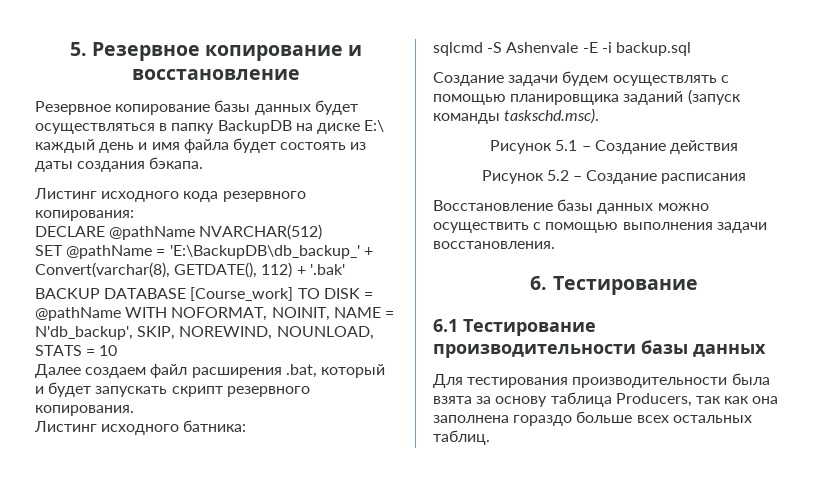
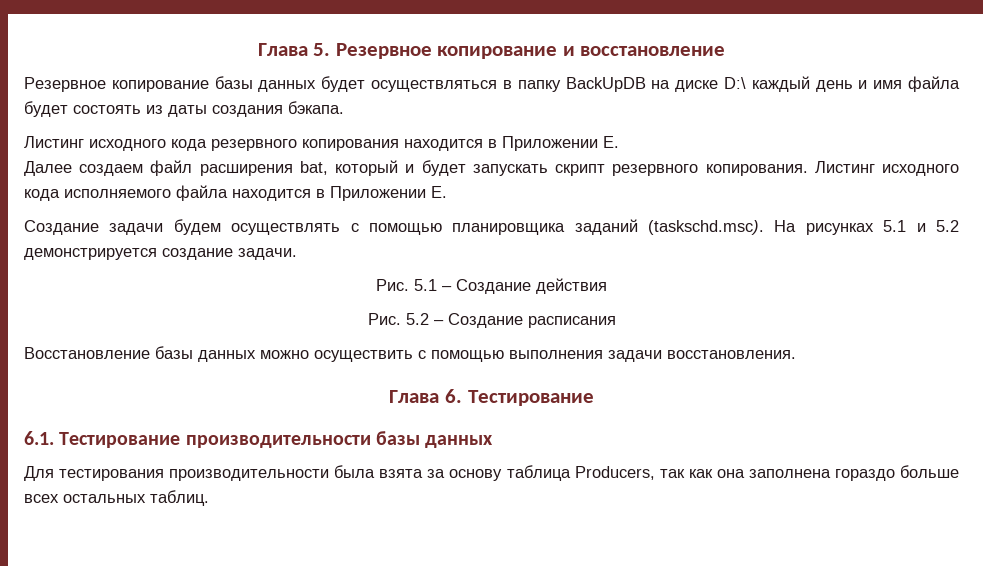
(69, 49) none -> [257,43,308,56] Глава
[217,120,292,134] BackupDB -> [565,77,646,92] BackUpDB
[364,120,385,132] E:\ -> [723,77,746,89] D:\
[35,210,134,221] [35,224,323,240] [35,245,373,259] [35,262,345,278] [35,287,373,301] [35,307,394,321] [35,326,374,340] [35,345,118,356] копирования: // DECLARE @pathName NVARCHAR(512) // SET @pathName = 'E:\BackupDB\db_backup_' + Convert(varchar(8), GETDATE(), 112) + '.bak' // BACKUP DATABASE [Course_work] TO DISK = @pathName WITH NOFORMAT, NOINIT, NAME = N'db_backup', SKIP, NOREWIND, NOUNLOAD, STATS = 10 -> [302,136,619,151] копирования находится в Приложении E.
[285,364,317,378] .bat, -> [299,161,328,175] bat,
[34,420,247,435] [433,42,691,56] // Листинг исходного батника: // sqlcmd -S Ashenvale -E -i backup.sql -> [814,161,960,176] [24,185,447,201] Листинг исходного кода исполняемого файла находится в Приложении E.
[687,89,741,105] [433,108,600,124] [490,140,553,154] (запуск команды taskschd.msc). // Рисунок -> [648,220,959,235] [24,248,297,260] [376,279,409,291] (taskschd.msc). На рисунках 5.1 и 5.2 демонстрируется создание задачи. // Рис.
[481,170,544,184] Рисунок -> [367,313,401,325] Рис.
(555, 245) none -> [389,390,440,403] Глава
[433,319,458,332] 6.1 -> [24,431,54,445] 6.1.

